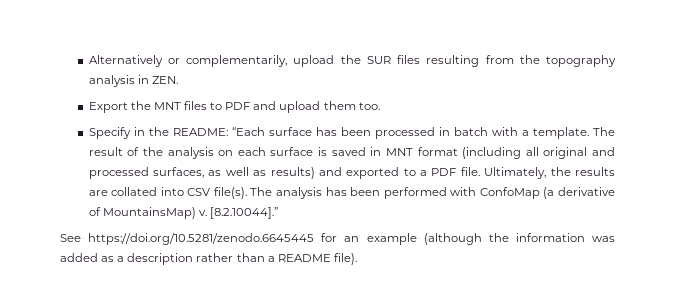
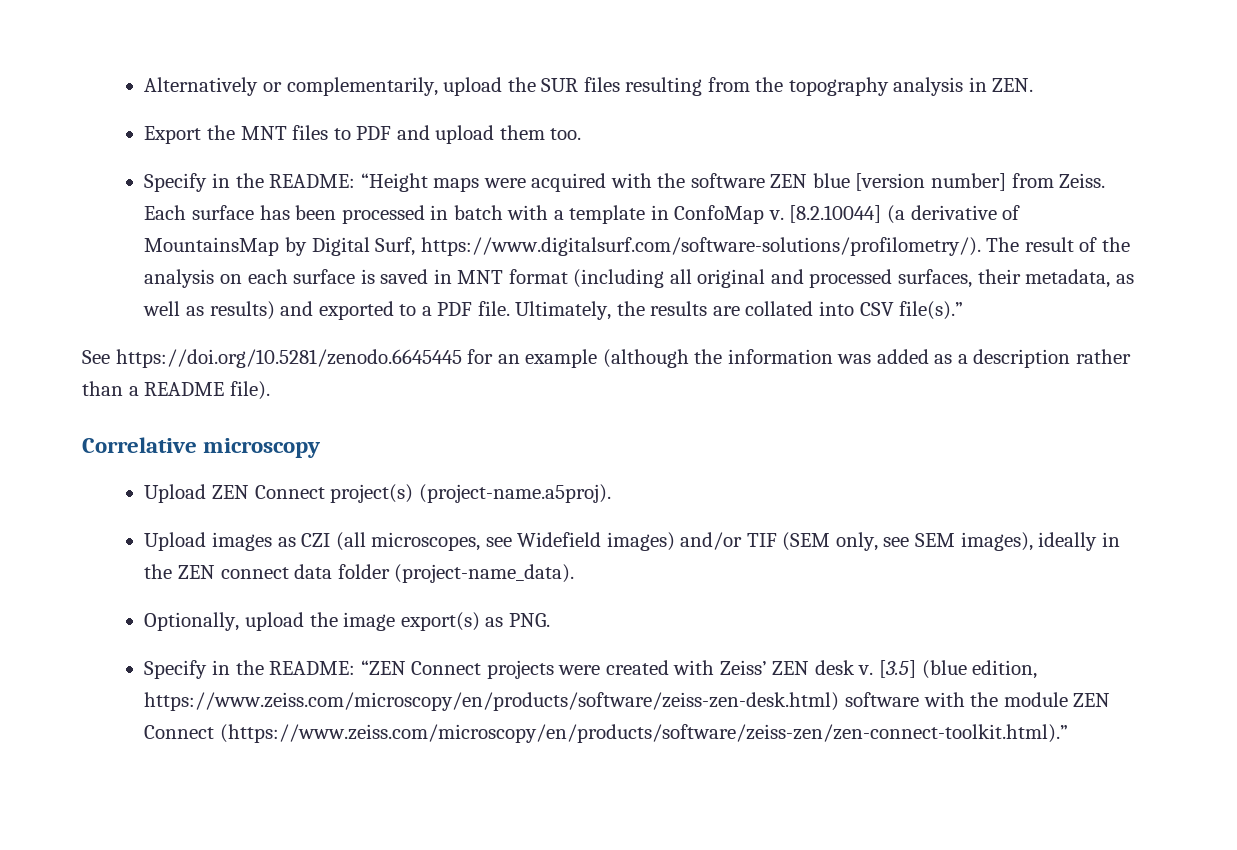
[231,127,265,136] “Each -> [360,173,1106,192] [144,205,187,220] “Height maps were acquired with the software ZEN blue [version number] from Zeiss. Each
[532,127,589,139] template. -> [569,205,1021,224] [144,237,981,256] template in ConfoMap v. [8.2.10044] (a derivative of MountainsMap by Digital Surf, https://www.digitalsurf.com/software-solutions/profilometry/).
(205, 172) none -> [977,269,1111,288] their metadata,
[213,187,616,199] [88,207,278,219] file(s). The analysis has been performed with ConfoMap (a derivative of MountainsMap) v. [8.2.10044].” -> [899,301,964,320] file(s).”
(357, 259) none -> [82,437,321,458] [144,484,611,503] [144,532,1120,551] [144,564,575,583] [144,612,550,631] [144,660,1038,679] [144,692,1111,711] [144,724,1069,743] // Correlative microscopy // Upload ZEN Connect project(s) (project-name.a5proj). // Upload images as CZI (all microscopes, see Widefield images) and/or TIF (SEM only, see SEM images), ideally in the ZEN connect data folder (project-name_data). // Optionally, upload the image export(s) as PNG. // Specify in the README: “ZEN Connect projects were created with Zeiss’ ZEN desk v. [3.5] (blue edition, https://www.zeiss.com/microscopy/en/products/software/zeiss-zen-desk.html) software with the module ZEN Connect (https://www.zeiss.com/microscopy/en/products/software/zeiss-zen/zen-connect-toolkit.html).”

